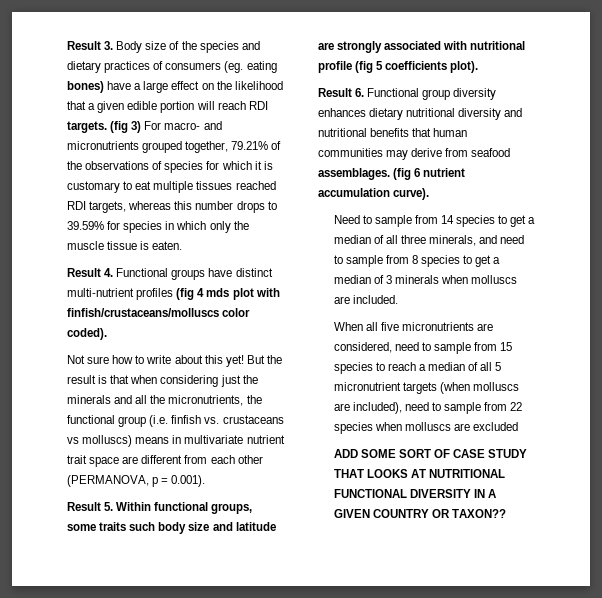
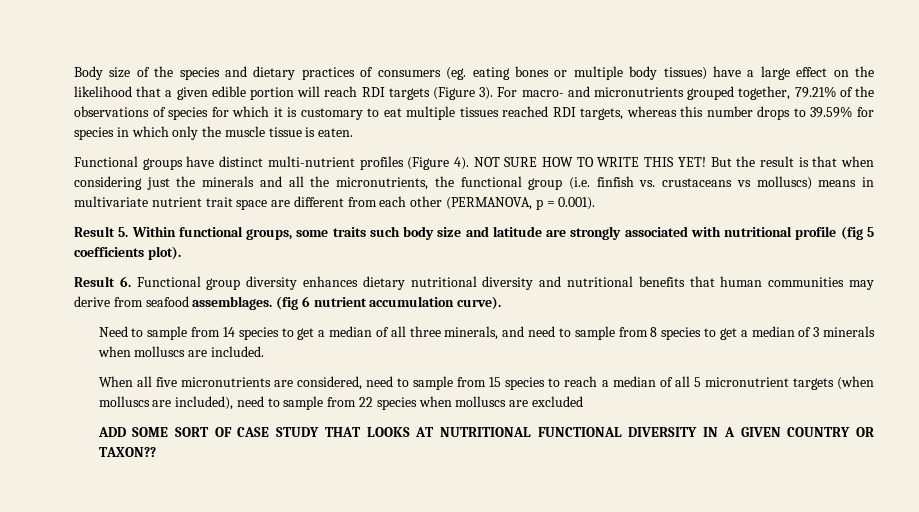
[67,41,114,50] Result 3. -> (74, 73) none
[67,81,104,93] bones) -> [514,66,707,80] bones or multiple body tissues)
[67,121,142,133] targets. (fig 3) -> [388,87,494,100] targets (Figure 3).
[67,268,114,277] Result 4. -> (354, 132) none
[176,288,280,300] [67,308,251,317] [67,328,107,340] [67,355,244,367] (fig 4 mds plot with finfish/crustaceans/molluscs color coded). // Not sure how to write about this yet! -> [407,157,706,170] (Figure 4). NOT SURE HOW TO WRITE THIS YET!

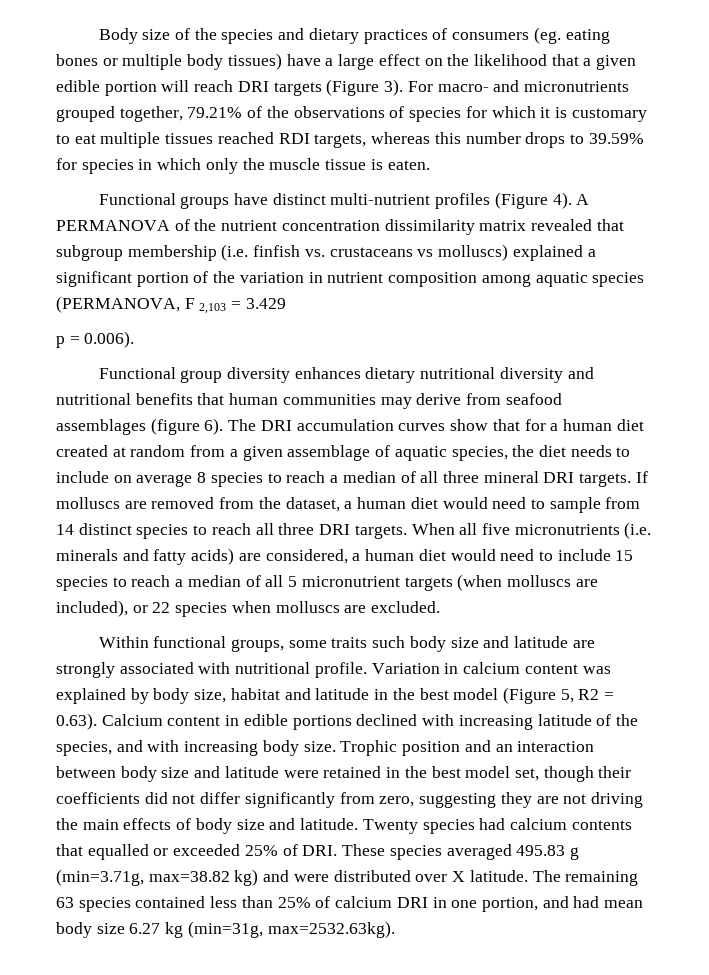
[361,87,385,97] RDI -> [237,81,269,92] DRI
[473,156,875,167] [74,176,563,190] NOT SURE HOW TO WRITE THIS YET! But the result is that when considering just the minerals and all the micronutrients, the functional group -> [576,194,590,205] [56,219,624,235] [56,245,217,261] A PERMANOVA of the nutrient concentration dissimilarity matrix revealed that subgroup membership
[818,177,874,187] [74,196,596,210] [74,226,874,240] [74,246,181,260] [74,276,131,287] means in multivariate nutrient trait space are different from each other (PERMANOVA, p = 0.001). // Result 5. Within functional groups, some traits such body size and latitude are strongly associated with nutritional profile (fig 5 coefficients plot). // Result 6. -> [512,245,596,261] [56,271,645,287] [56,296,286,314] [56,331,135,348] explained a significant portion of the variation in nutrient composition among aquatic species (PERMANOVA, F 2,103 = 3.429 // p = 0.006). //
[192,296,502,310] [98,326,315,340] assemblages. (fig 6 nutrient accumulation curve). // Need to sample from 14 species to get -> [56,418,644,435] [56,445,631,461] [56,471,326,487] assemblages (figure 6). The DRI accumulation curves show that for a human diet created at random from a given assemblage of aquatic species, the diet needs to include on average 8 species to reach
[444,326,876,340] [97,346,264,357] [98,376,487,390] minerals, and need to sample from 8 species to get a median of 3 minerals when molluscs are included. // When all five micronutrients are considered, need to sample from -> [483,471,648,487] [56,497,641,513] [56,522,652,539] [56,548,611,565] mineral DRI targets. If molluscs are removed from the dataset, a human diet would need to sample from 14 distinct species to reach all three DRI targets. When all five micronutrients (i.e. minerals and fatty acids) are considered, a human diet would need to include
[236,396,357,410] need to sample from -> [132,605,148,613] or
[531,396,583,407] [97,427,874,437] [98,447,156,457] excluded // ADD SOME SORT OF CASE STUDY THAT LOOKS AT NUTRITIONAL FUNCTIONAL DIVERSITY IN A GIVEN COUNTRY OR TAXON?? -> [371,601,441,613] [98,636,595,652] [56,662,611,678] [56,687,615,704] [56,713,638,730] [56,740,595,756] [56,766,632,782] [56,792,643,808] [56,818,632,834] [56,844,579,860] [56,869,639,886] [56,896,644,912] [56,921,395,938] excluded. // Within functional groups, some traits such body size and latitude are strongly associated with nutritional profile. Variation in calcium content was explained by body size, habitat and latitude in the best model (Figure 5, R2 = 0.63). Calcium content in edible portions declined with increasing latitude of the species, and with increasing body size. Trophic position and an interaction between body size and latitude were retained in the best model set, though their coefficients did not differ significantly from zero, suggesting they are not driving the main effects of body size and latitude. Twenty species had calcium contents that equalled or exceeded 25% of DRI. These species averaged 495.83 g (min=3.71g, max=38.82 kg) and were distributed over X latitude. The remaining 63 species contained less than 25% of calcium DRI in one portion, and had mean body size 6.27 kg (min=31g, max=2532.63kg).

